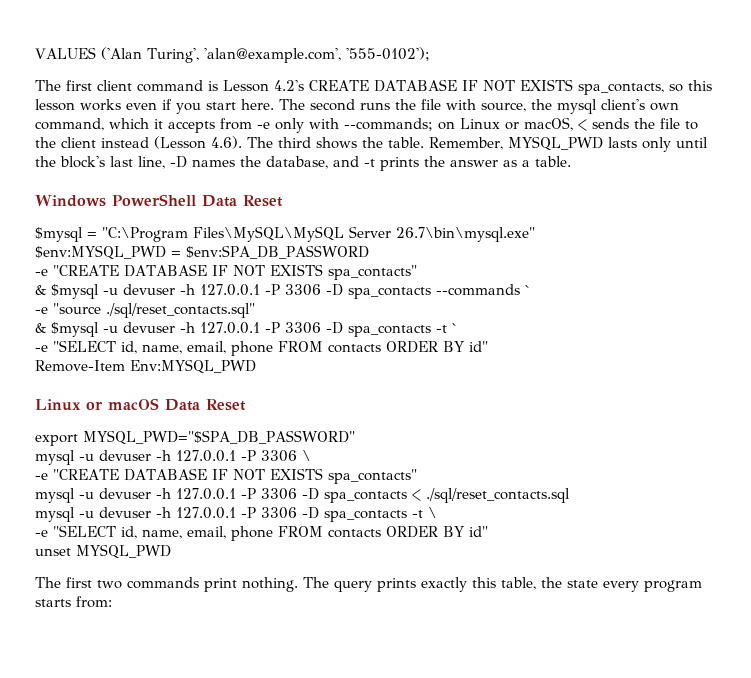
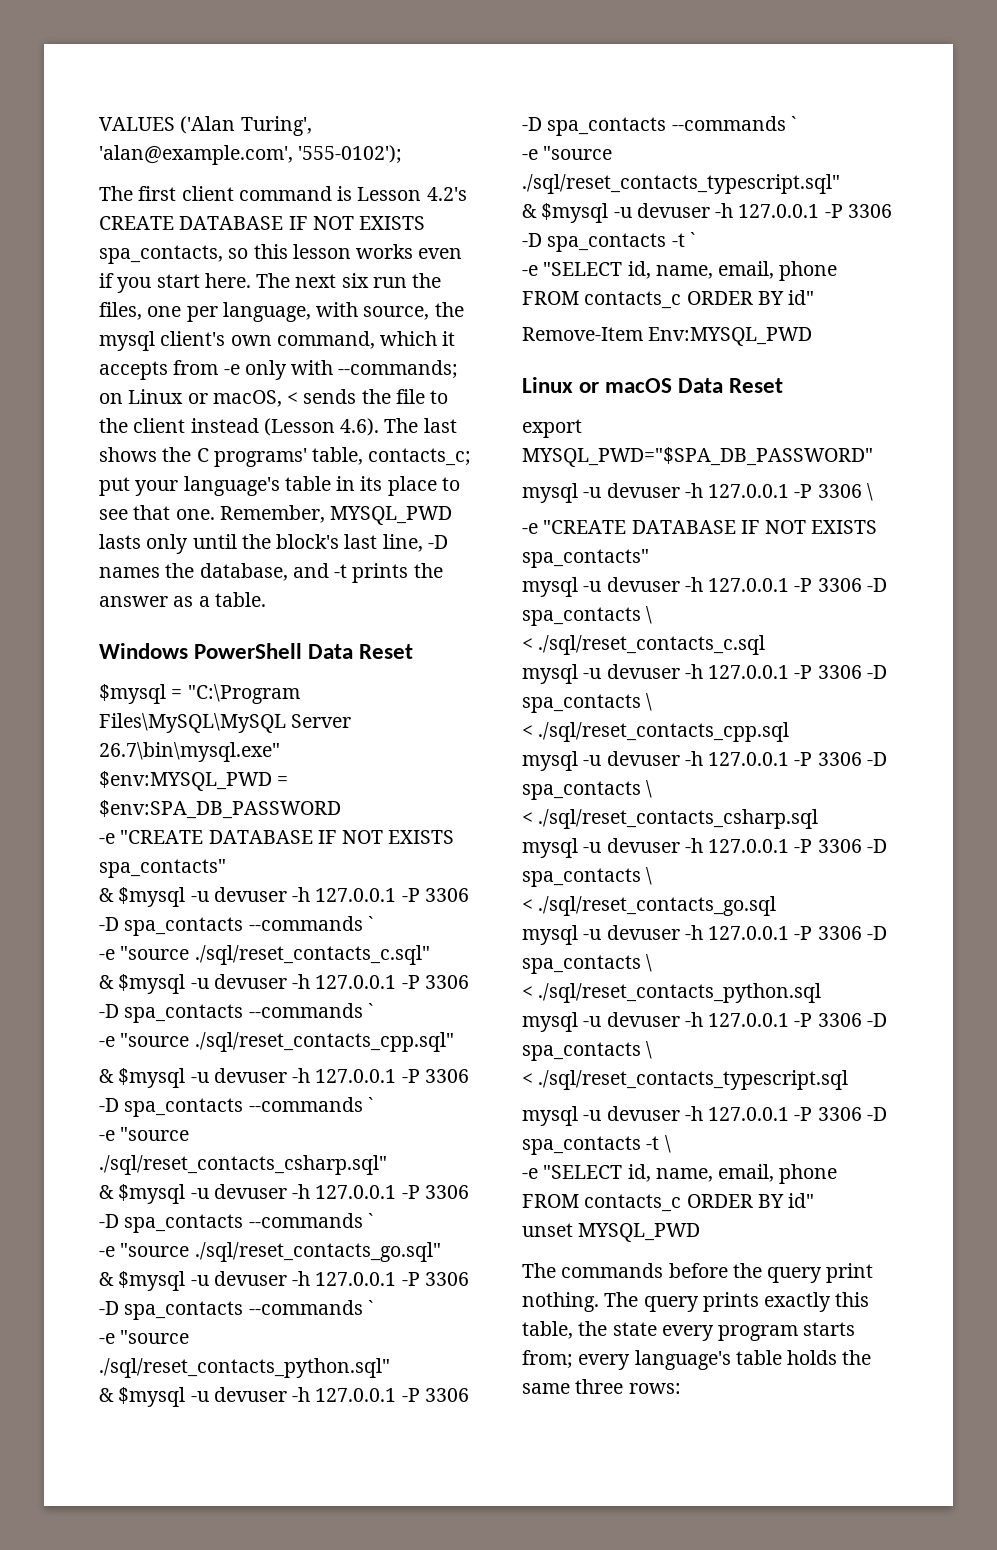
[310,99,441,111] second runs the file -> [295,273,442,288] [99,302,311,322] next six run the files, one per language,
[278,137,311,148] third -> [423,418,457,433] last
[388,137,424,148] table. -> [196,447,472,467] [99,476,460,496] [99,505,215,520] C programs' table, contacts_c; put your language's table in its place to see that one.
[106,303,255,318] ./sql/reset_contacts.sql" -> [194,945,430,965] [99,974,469,994] [99,1003,373,1023] [99,1032,454,1052] [99,1068,469,1088] [99,1097,373,1117] [99,1127,190,1141] [99,1155,387,1175] [99,1184,469,1204] [99,1213,373,1233] [99,1242,441,1262] [99,1271,469,1291] [99,1300,373,1320] [99,1330,190,1344] [99,1358,390,1378] [99,1387,469,1407] [522,116,796,136] [522,146,613,160] [522,174,840,194] ./sql/reset_contacts_c.sql" // & $mysql -u devuser -h 127.0.0.1 -P 3306 -D spa_contacts --commands ` // -e "source ./sql/reset_contacts_cpp.sql" // & $mysql -u devuser -h 127.0.0.1 -P 3306 -D spa_contacts --commands ` // -e "source ./sql/reset_contacts_csharp.sql" // & $mysql -u devuser -h 127.0.0.1 -P 3306 -D spa_contacts --commands ` // -e "source ./sql/reset_contacts_go.sql" // & $mysql -u devuser -h 127.0.0.1 -P 3306 -D spa_contacts --commands ` // -e "source ./sql/reset_contacts_python.sql" // & $mysql -u devuser -h 127.0.0.1 -P 3306 -D spa_contacts --commands ` // -e "source ./sql/reset_contacts_typescript.sql"
[328,344,381,353] contacts -> [584,291,682,309] contacts_c
[412,488,570,503] < ./sql/reset_contacts.sql -> [646,606,653,624] [522,635,766,655] [522,664,887,684] [522,693,653,713] [522,722,790,742] [522,751,887,771] [522,780,653,800] [522,809,819,829] [522,838,887,858] [522,867,653,887] [522,896,777,916] [522,925,887,945] [522,954,653,974] [522,983,822,1003] [522,1012,887,1032] [522,1041,653,1061] [522,1070,849,1090] \ // < ./sql/reset_contacts_c.sql // mysql -u devuser -h 127.0.0.1 -P 3306 -D spa_contacts \ // < ./sql/reset_contacts_cpp.sql // mysql -u devuser -h 127.0.0.1 -P 3306 -D spa_contacts \ // < ./sql/reset_contacts_csharp.sql // mysql -u devuser -h 127.0.0.1 -P 3306 -D spa_contacts \ // < ./sql/reset_contacts_go.sql // mysql -u devuser -h 127.0.0.1 -P 3306 -D spa_contacts \ // < ./sql/reset_contacts_python.sql // mysql -u devuser -h 127.0.0.1 -P 3306 -D spa_contacts \ // < ./sql/reset_contacts_typescript.sql
[328,529,381,538] contacts -> [584,1194,682,1212] contacts_c
[66,577,199,589] first two commands -> [561,1263,823,1283] commands before the query
[76,596,112,608] from: -> [522,1350,872,1370] [522,1379,681,1394] from; every language's table holds the same three rows:

